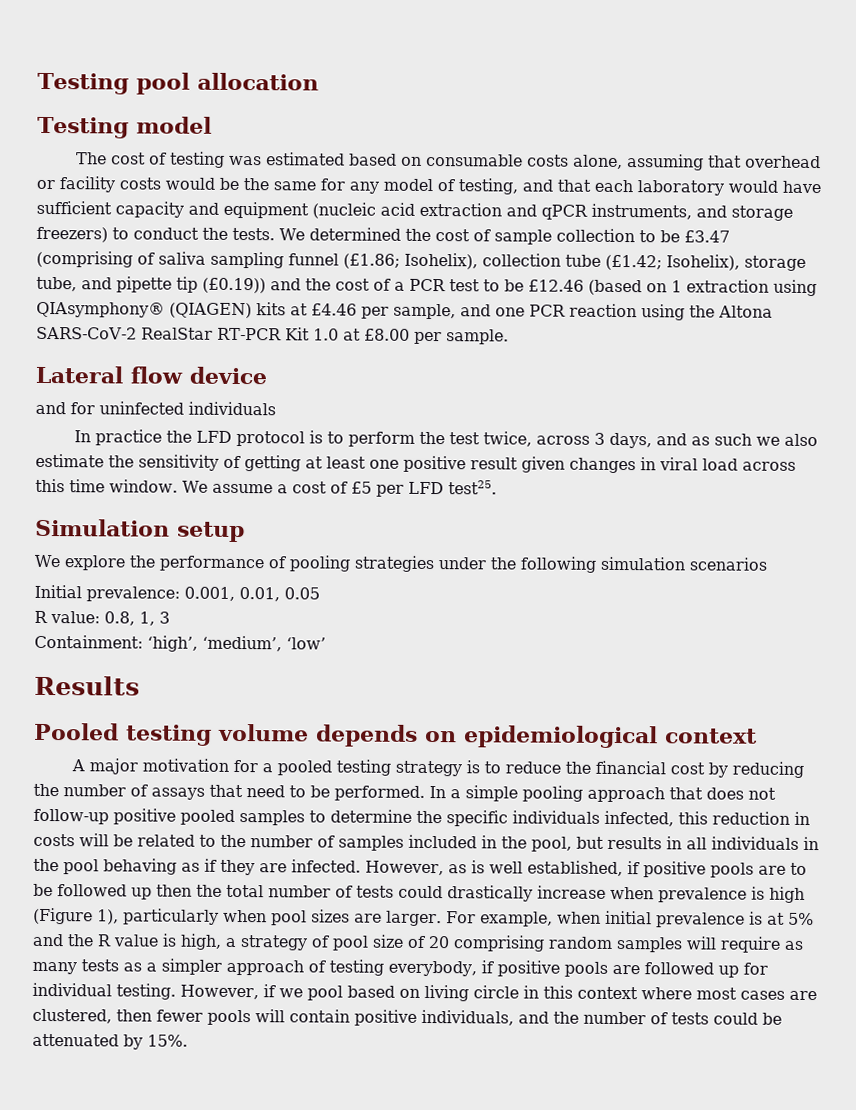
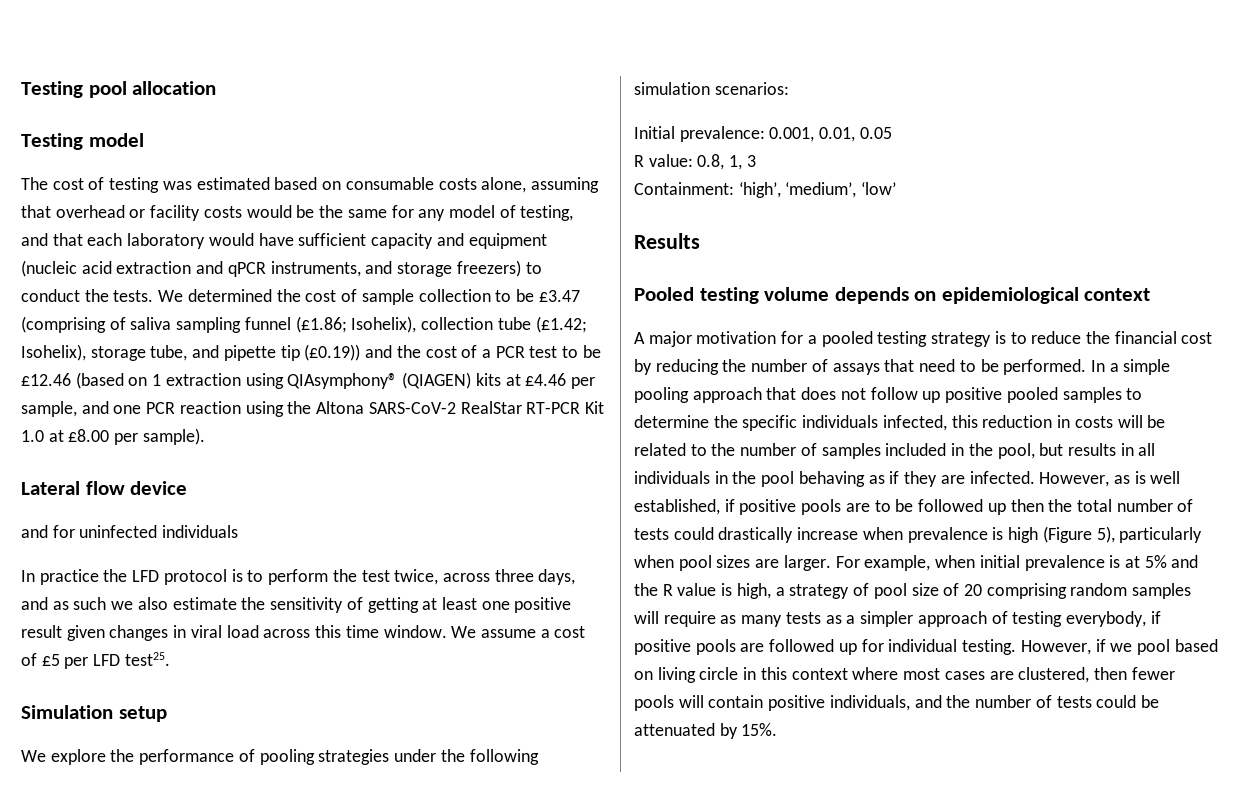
[445,329,509,345] sample. -> [142,428,205,445] sample).
[593,432,605,445] 3 -> [494,569,534,582] three
[688,557,767,571] scenarios -> [714,82,789,95] scenarios:
[33,808,109,825] follow-up -> [870,387,941,403] follow up
[97,909,119,925] 1), -> [1096,526,1115,543] 5),

